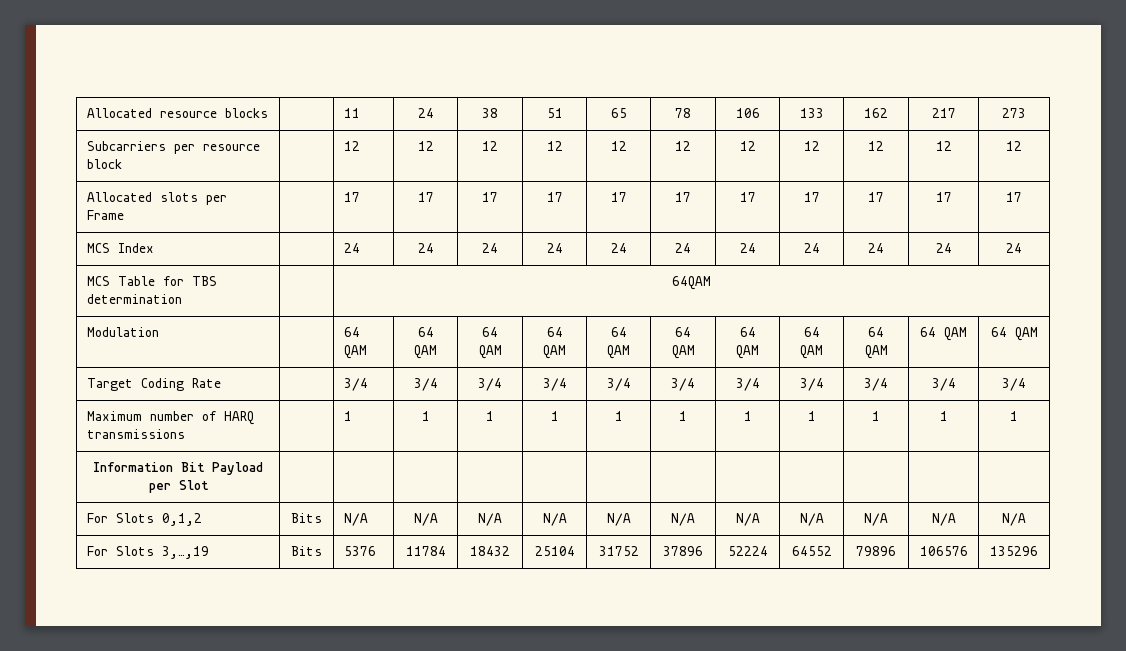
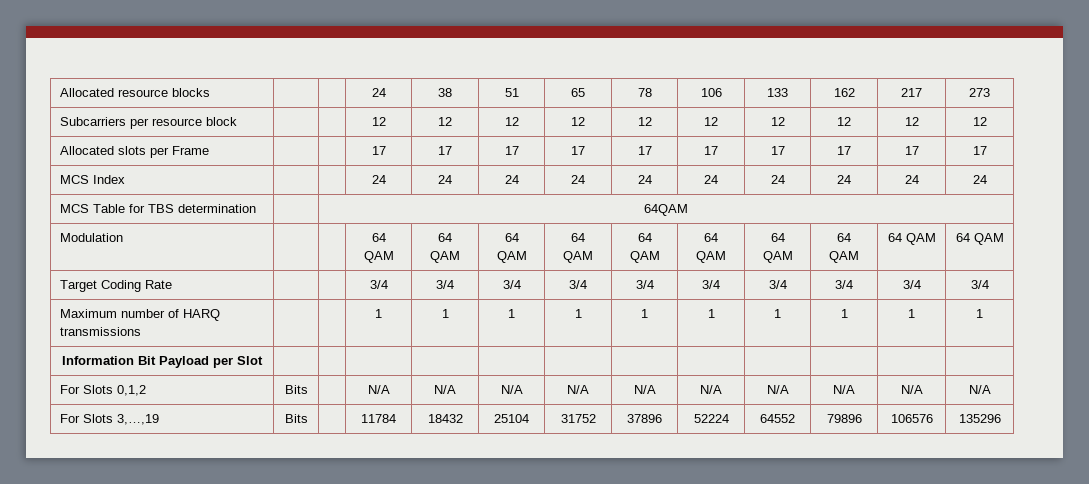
[343,108,360,118] 11 -> (211, 92) none
[343,141,360,151] 12 -> (238, 121) none
[343,192,360,202] 17 -> (210, 150) none
[343,243,360,253] 24 -> (126, 179) none
[343,327,360,337] [343,345,367,359] 64 QAM -> (124, 237) none
[343,378,368,391] 3/4 -> (173, 284) none
[343,411,352,421] 1 -> (142, 331) none
[343,513,368,526] N/A -> (308, 389) none
[343,546,376,556] 5376 -> (308, 418) none

